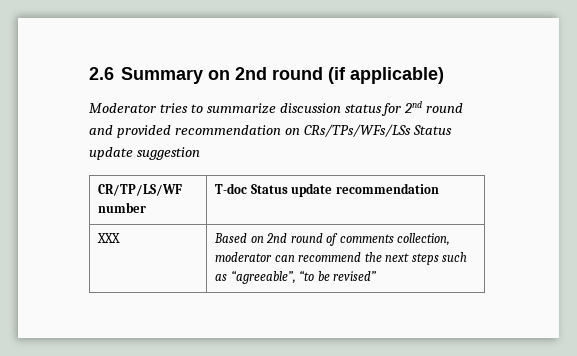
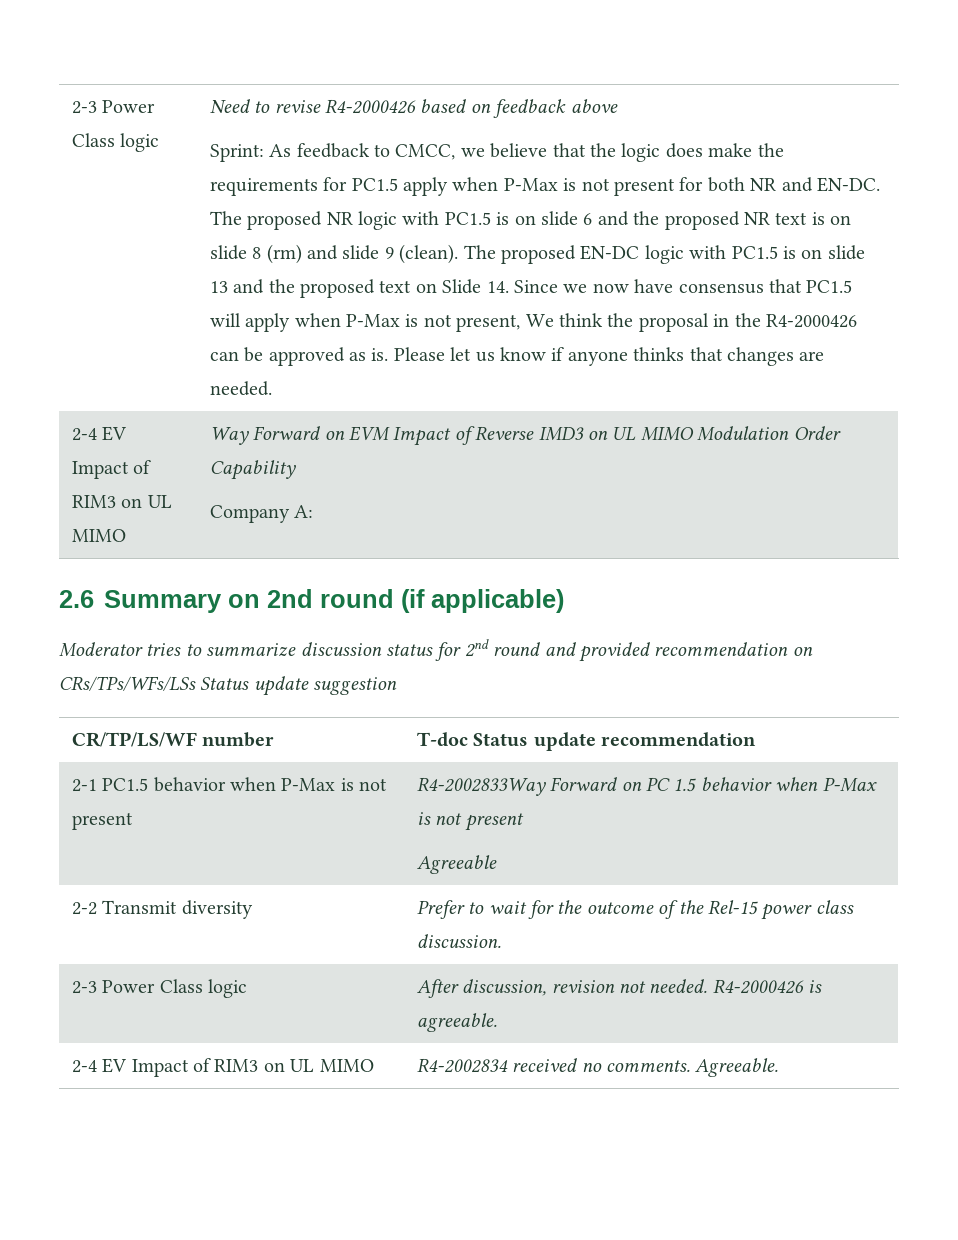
(89, 73) none -> [71,100,156,114] [71,133,160,152] [209,99,618,118] [209,143,784,162] [209,177,880,196] [209,211,852,230] [209,244,865,264] [209,279,853,298] [209,313,857,332] [209,347,825,366] [209,381,272,396] [71,426,128,441] [71,460,152,479] [71,495,172,508] [71,529,126,542] [209,426,841,446] [209,460,296,480] [209,505,314,523] 2-3 Power Class logic | Need to revise R4-2000426 based on feedback above // Sprint: As feedback to CMCC, we believe that the logic does make the requirements for PC1.5 apply when P-Max is not present for both NR and EN-DC. The proposed NR logic with PC1.5 is on slide 6 and the proposed NR text is on slide 8 (rm) and slide 9 (clean). The proposed EN-DC logic with PC1.5 is on slide 13 and the proposed text on Slide 14. Since we now have consensus that PC1.5 will apply when P-Max is not present, We think the proposal in the R4-2000426 can be approved as is. Please let us know if anyone thinks that changes are needed. // 2-4 EV Impact of RIM3 on UL MIMO | Way Forward on EVM Impact of Reverse IMD3 on UL MIMO Modulation Order Capability // Company A: //
[97,233,121,243] [214,233,451,246] [215,252,468,265] [215,270,377,284] XXX | Based on 2nd round of comments collection, moderator can recommend the next steps such as “agreeable”, “to be revised” -> [71,777,388,792] [71,812,133,830] [416,777,877,796] [416,812,524,831] [416,855,497,874] [71,900,253,919] [416,900,854,920] [416,934,501,948] [71,979,247,998] [416,979,823,998] [416,1013,497,1032] [71,1058,374,1077] [416,1058,779,1077] 2-1 PC1.5 behavior when P-Max is not present | R4-2002833Way Forward on PC 1.5 behavior when P-Max is not present // Agreeable // 2-2 Transmit diversity | Prefer to wait for the outcome of the Rel-15 power class discussion. // 2-3 Power Class logic | After discussion, revision not needed. R4-2000426 is agreeable. // 2-4 EV Impact of RIM3 on UL MIMO | R4-2002834 received no comments. Agreeable.

